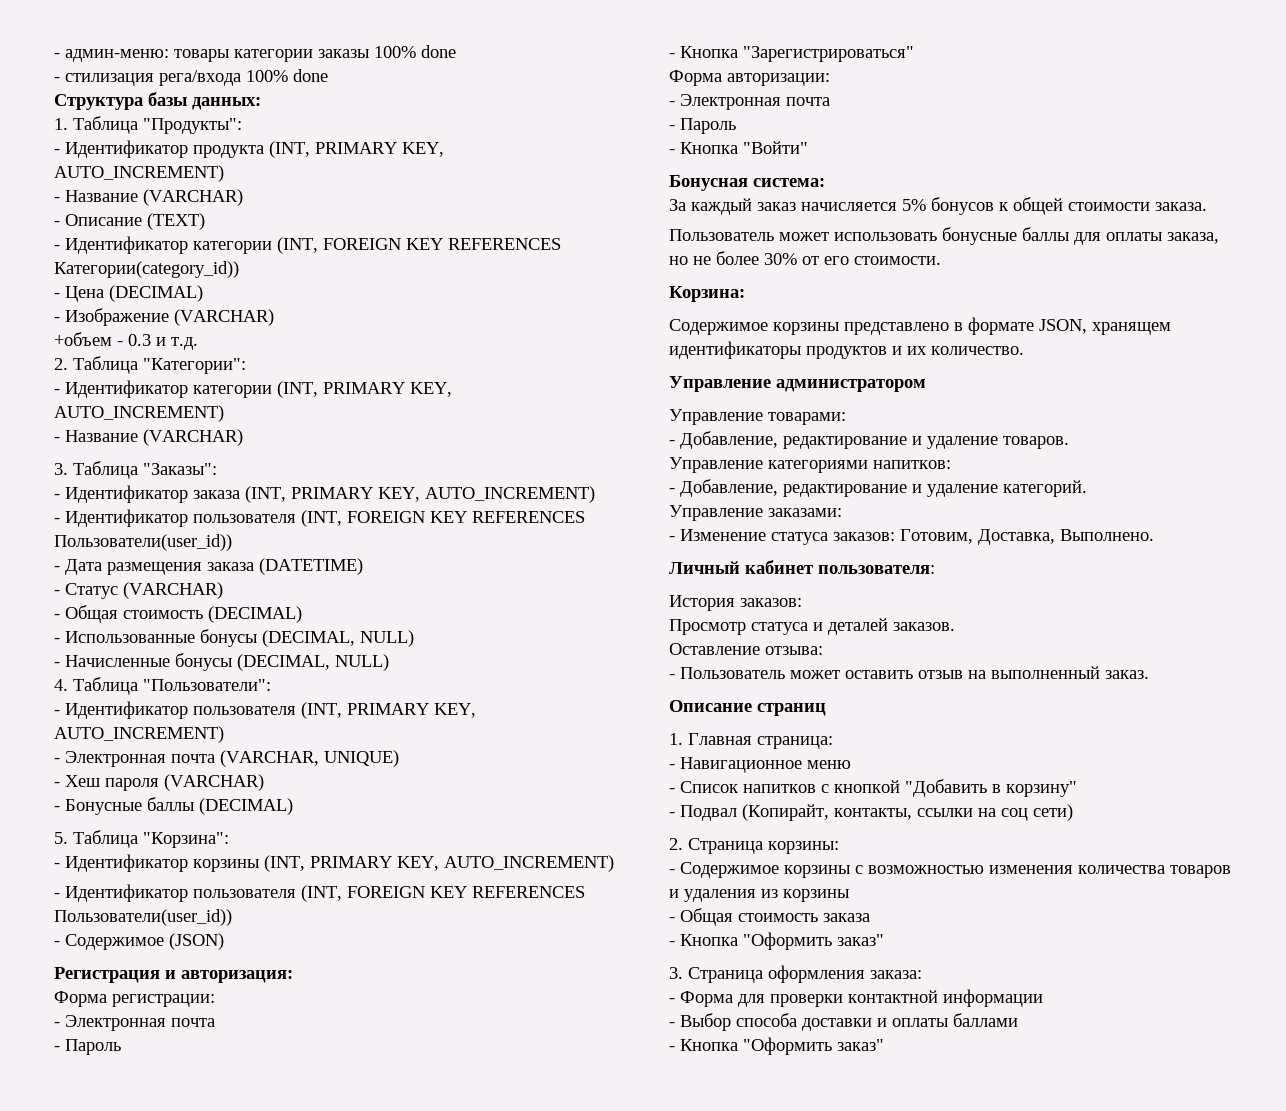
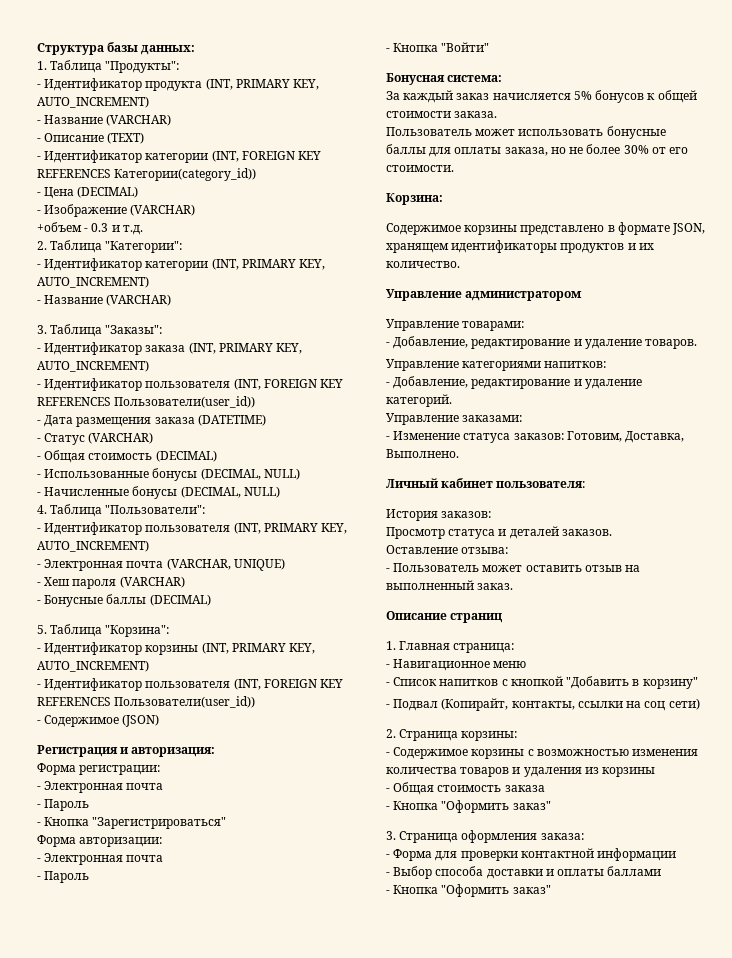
[54,45,456,62] [54,69,328,86] - админ-меню: товары категории заказы 100% done // - стилизация рега/входа 100% done // -> (37, 49) none

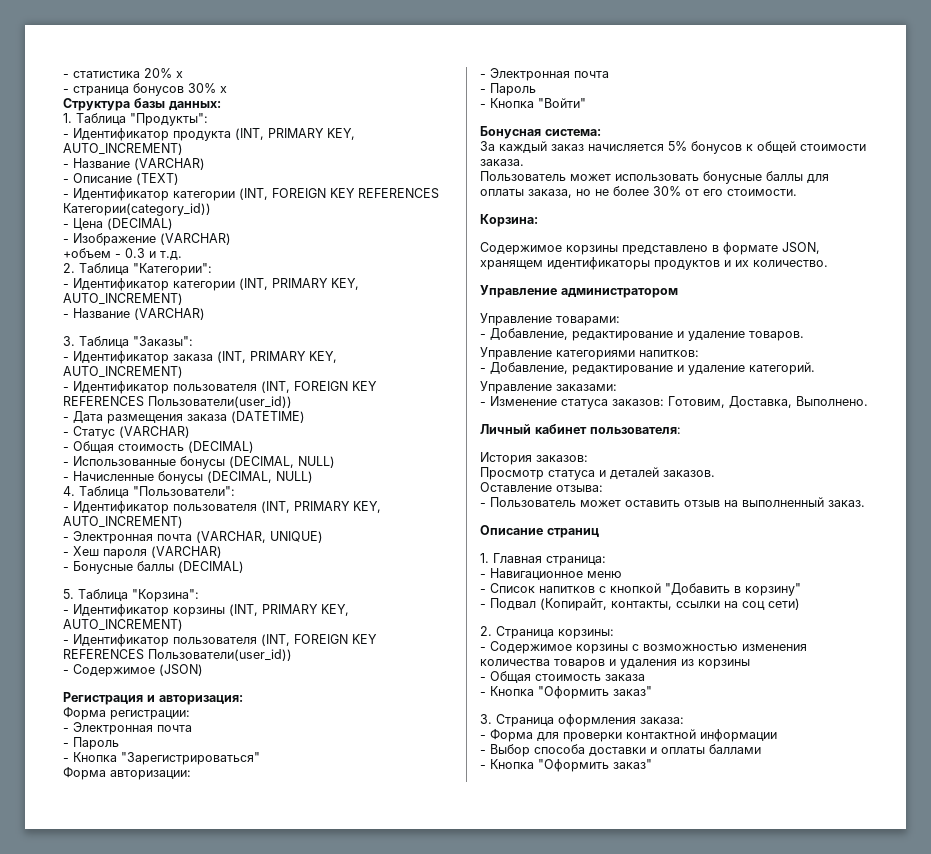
(37, 49) none -> [63,68,183,78] [63,83,227,96] - статистика 20% х // - страница бонусов 30% х //

